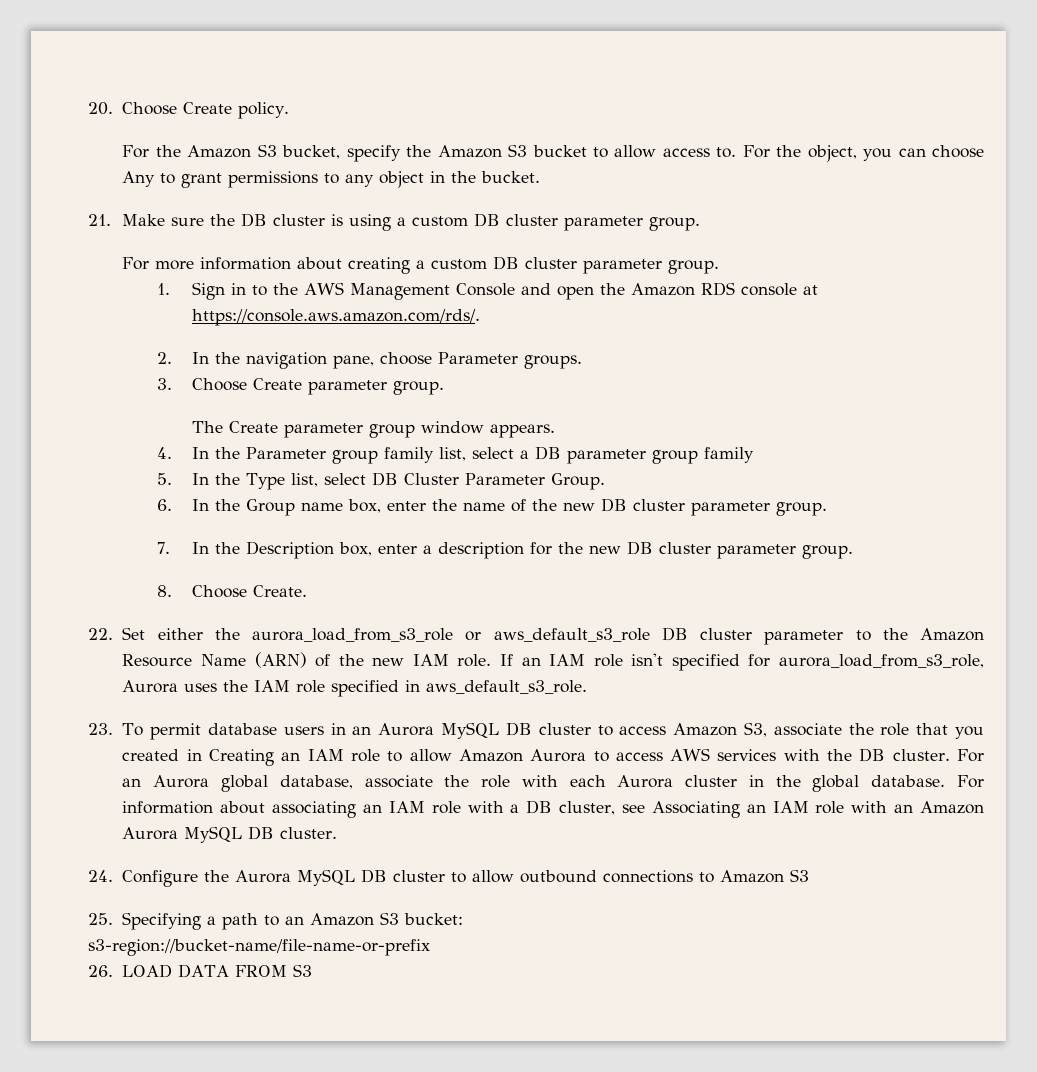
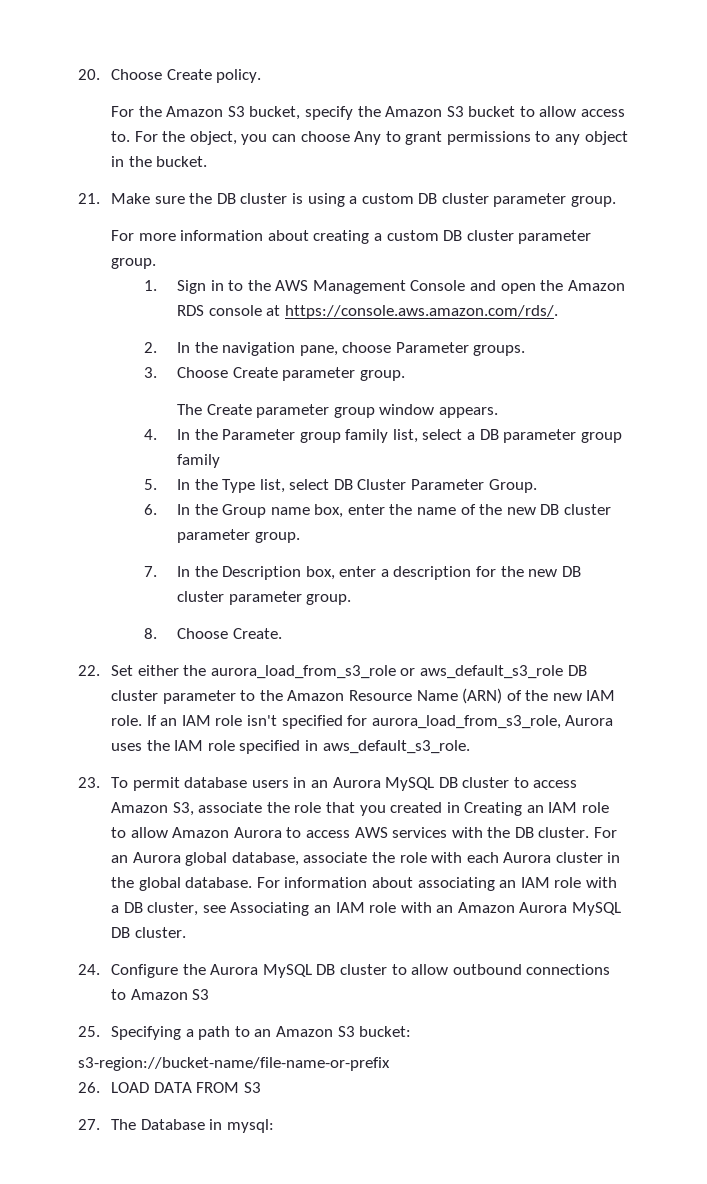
(313, 970) none -> [77,1119,274,1133] // 27. The Database in mysql:

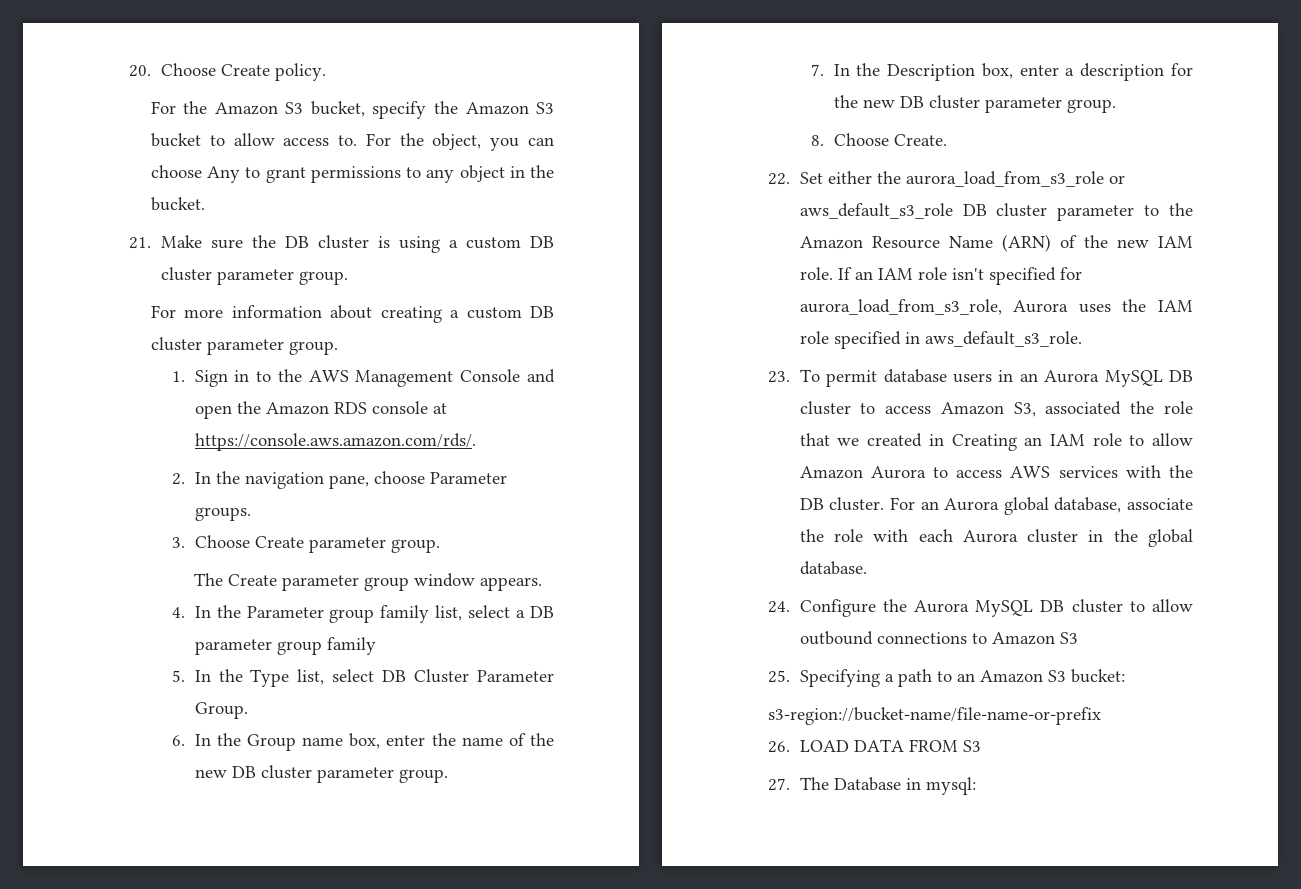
[198,802,263,813] associate -> [1045,401,1122,415] associated
[359,805,386,816] you -> [837,438,860,446] we
[256,877,617,891] [110,902,622,916] [110,927,186,938] For information about associating an IAM role with a DB cluster, see Associating an IAM role with an Amazon Aurora MySQL DB cluster. -> (867, 568) none

